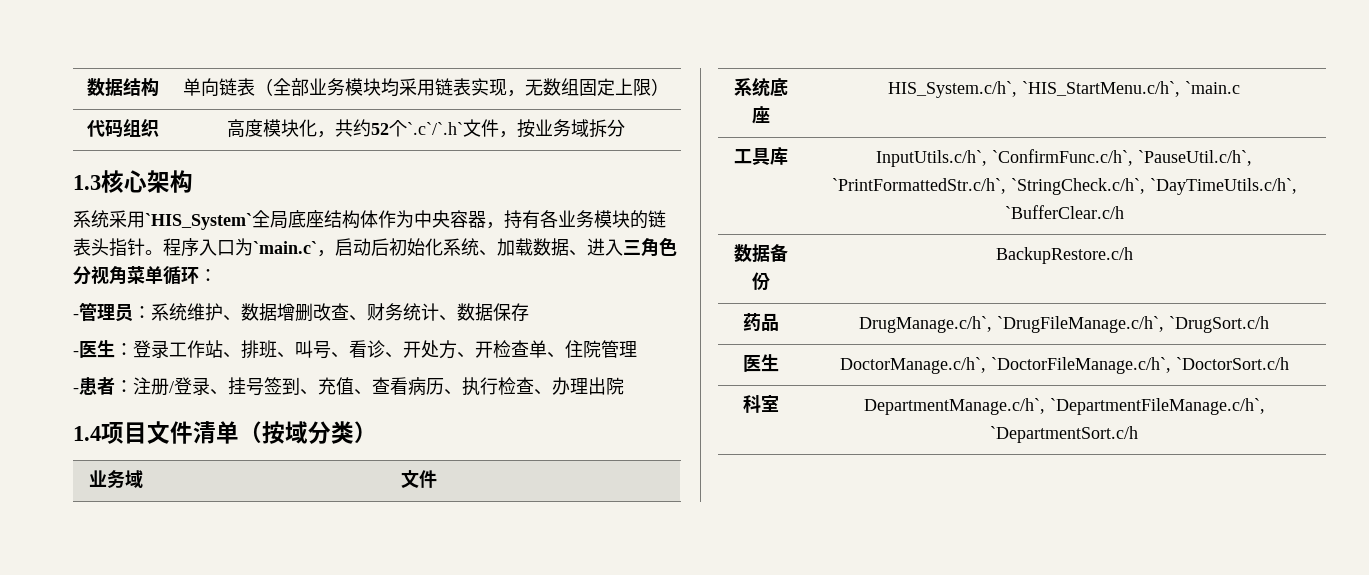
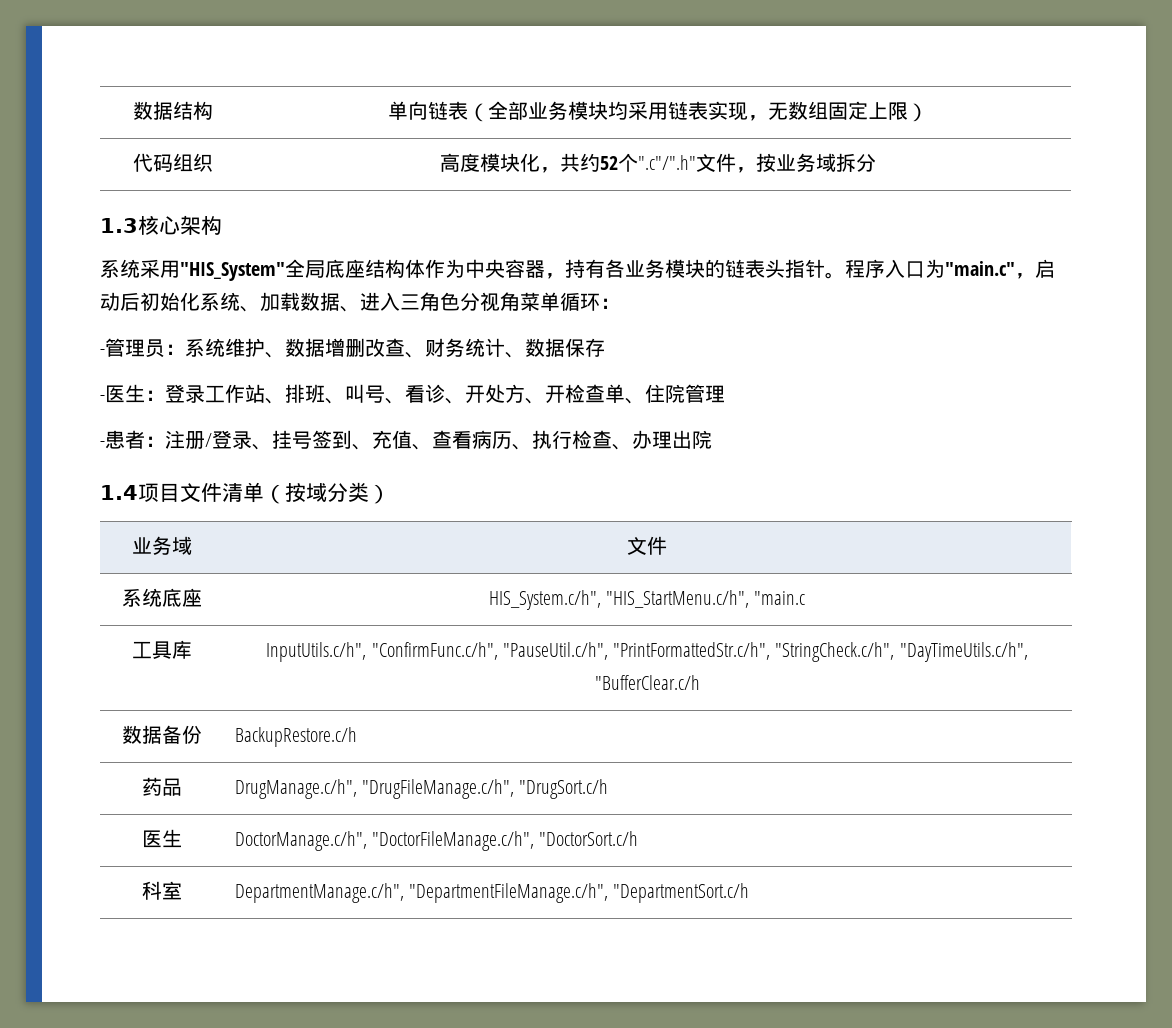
[407,122,464,135] `.c`/`.h` -> [637,155,696,170] ".c"/".h"
[145,213,252,230] `HIS_System` -> [180,262,285,281] "HIS_System"
[253,241,317,254] `main.c` -> [945,261,1015,276] "main.c"
[888,81,1240,98] HIS_System.c/h`, `HIS_StartMenu.c/h`, `main.c -> [488,590,806,610] HIS_System.c/h", "HIS_StartMenu.c/h", "main.c
[876,149,1252,167] [831,178,1297,195] [1004,205,1124,219] [733,244,788,262] [751,272,770,291] [995,247,1133,264] [742,313,779,332] [859,316,1269,333] [742,354,779,372] [839,357,1289,374] [742,395,779,413] [863,398,1265,415] [990,426,1138,443] InputUtils.c/h`, `ConfirmFunc.c/h`, `PauseUtil.c/h`, `PrintFormattedStr.c/h`, `StringCheck.c/h`, `DayTimeUtils.c/h`, `BufferClear.c/h // 数据备份 | BackupRestore.c/h // 药品 | DrugManage.c/h`, `DrugFileManage.c/h`, `DrugSort.c/h // 医生 | DoctorManage.c/h`, `DoctorFileManage.c/h`, `DoctorSort.c/h // 科室 | DepartmentManage.c/h`, `DepartmentFileManage.c/h`, `DepartmentSort.c/h -> [266,642,1028,662] [594,675,700,690] [121,725,202,744] [234,727,357,747] [141,777,182,796] [234,779,609,799] [141,829,182,848] [234,831,639,851] [141,881,182,900] [234,883,750,903] InputUtils.c/h", "ConfirmFunc.c/h", "PauseUtil.c/h", "PrintFormattedStr.c/h", "StringCheck.c/h", "DayTimeUtils.c/h", "BufferClear.c/h // 数据备份 | BackupRestore.c/h // 药品 | DrugManage.c/h", "DrugFileManage.c/h", "DrugSort.c/h // 医生 | DoctorManage.c/h", "DoctorFileManage.c/h", "DoctorSort.c/h // 科室 | DepartmentManage.c/h", "DepartmentFileManage.c/h", "DepartmentSort.c/h

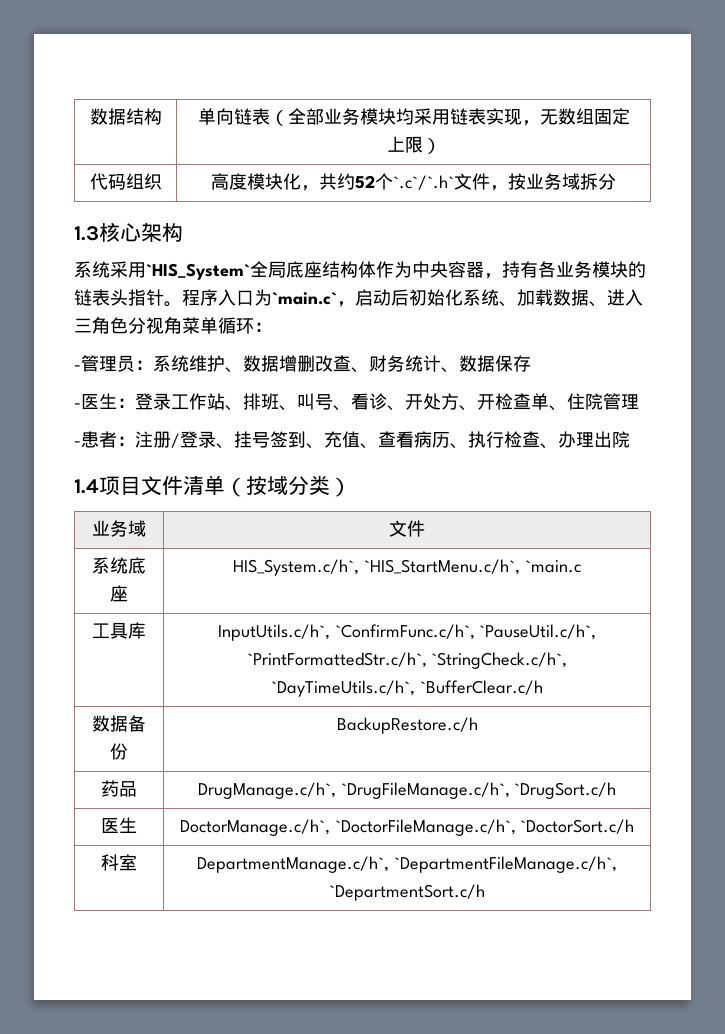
[637,155,696,170] ".c"/".h" -> [393,175,454,190] `.c`/`.h`
[180,262,285,281] "HIS_System" -> [146,263,250,280] `HIS_System`
[945,261,1015,276] "main.c" -> [272,291,337,305] `main.c`
[488,590,806,610] HIS_System.c/h", "HIS_StartMenu.c/h", "main.c -> [233,559,581,576] HIS_System.c/h`, `HIS_StartMenu.c/h`, `main.c
[266,642,1028,662] [594,675,700,690] [121,725,202,744] [234,727,357,747] [141,777,182,796] [234,779,609,799] [141,829,182,848] [234,831,639,851] [141,881,182,900] [234,883,750,903] InputUtils.c/h", "ConfirmFunc.c/h", "PauseUtil.c/h", "PrintFormattedStr.c/h", "StringCheck.c/h", "DayTimeUtils.c/h", "BufferClear.c/h // 数据备份 | BackupRestore.c/h // 药品 | DrugManage.c/h", "DrugFileManage.c/h", "DrugSort.c/h // 医生 | DoctorManage.c/h", "DoctorFileManage.c/h", "DoctorSort.c/h // 科室 | DepartmentManage.c/h", "DepartmentFileManage.c/h", "DepartmentSort.c/h -> [217,624,597,641] [246,652,568,669] [271,680,543,697] [92,715,146,732] [110,743,128,760] [336,717,478,734] [101,780,137,797] [197,782,617,799] [101,817,137,833] [179,819,635,836] [101,854,137,871] [197,856,617,873] [329,884,485,901] InputUtils.c/h`, `ConfirmFunc.c/h`, `PauseUtil.c/h`, `PrintFormattedStr.c/h`, `StringCheck.c/h`, `DayTimeUtils.c/h`, `BufferClear.c/h // 数据备份 | BackupRestore.c/h // 药品 | DrugManage.c/h`, `DrugFileManage.c/h`, `DrugSort.c/h // 医生 | DoctorManage.c/h`, `DoctorFileManage.c/h`, `DoctorSort.c/h // 科室 | DepartmentManage.c/h`, `DepartmentFileManage.c/h`, `DepartmentSort.c/h

